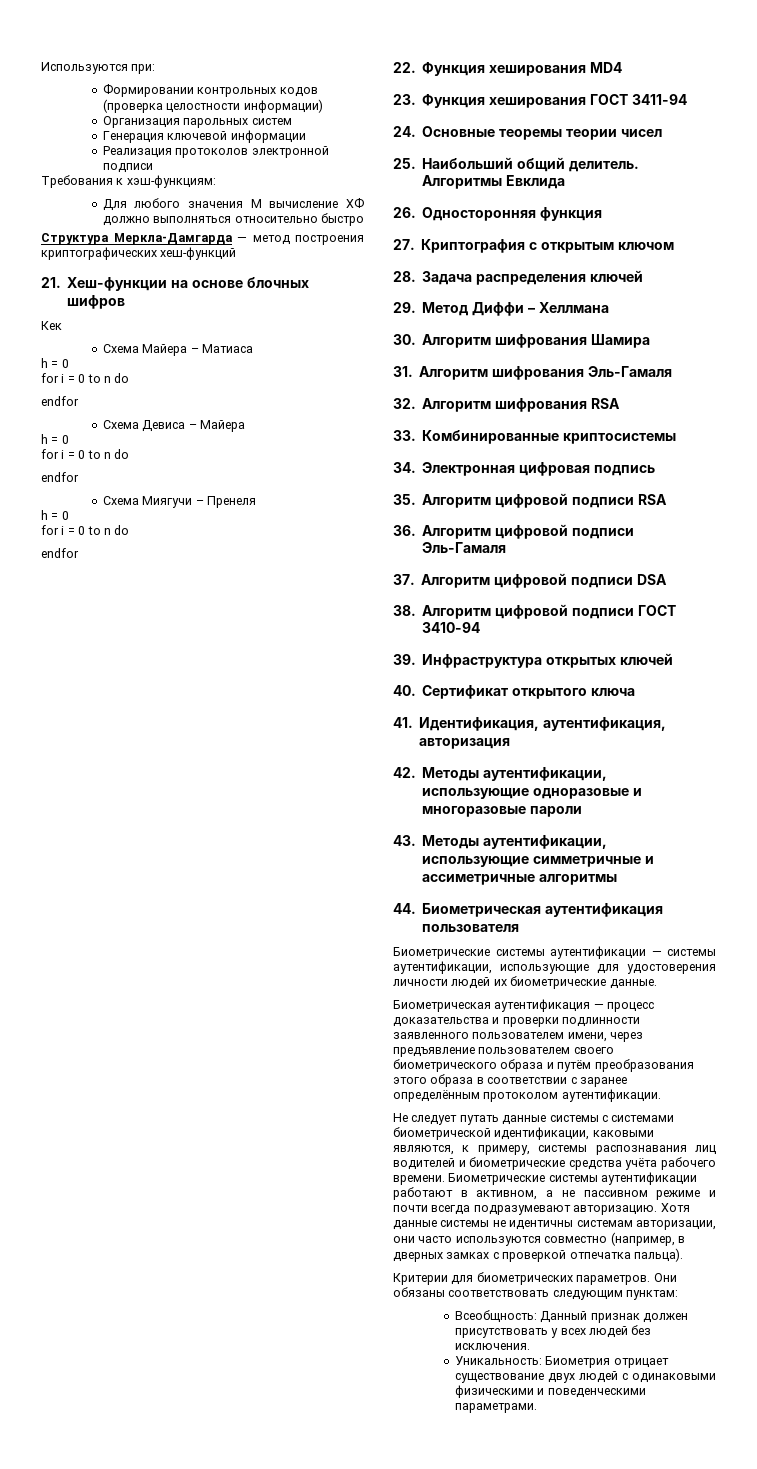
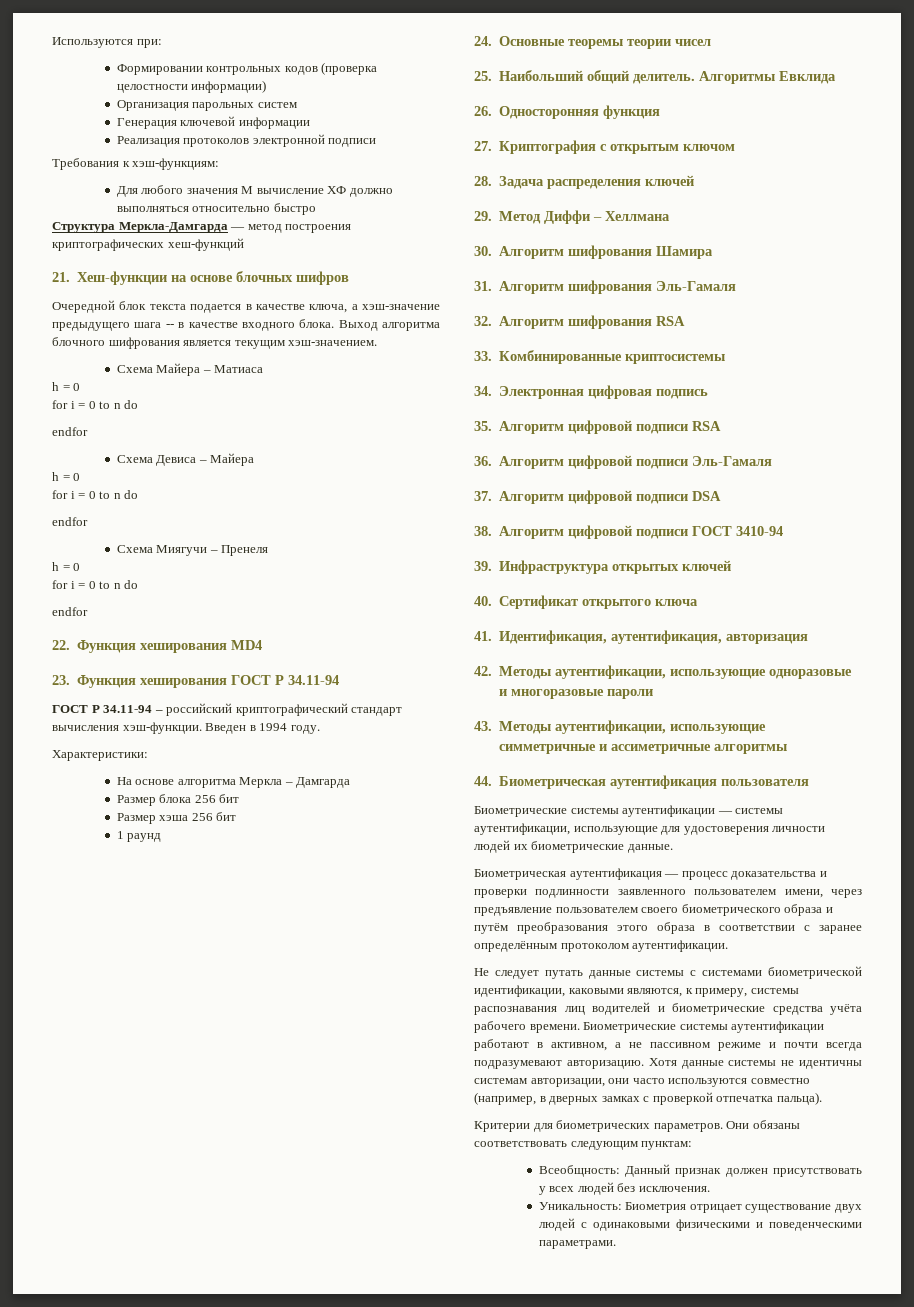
[41,321,62,330] Кек -> [52,300,440,313] [52,319,440,331] [52,337,378,349] Очередной блок текста подается в качестве ключа, а хэш-значение предыдущего шага -- в качестве входного блока. Выход алгоритма блочного шифрования является текущим хэш-значением.
[631,94,687,105] 3411-94 -> [275,675,340,685] [52,703,403,716] [52,722,320,734] [52,750,148,761] [116,777,351,788] [116,794,240,806] [116,812,237,824] [116,831,162,842] Р 34.11-94 // ГОСТ Р 34.11-94 – российский криптографический стандарт вычисления хэш-функции. Введен в 1994 году. // Характеристики: // На основе алгоритма Меркла – Дамгарда // Размер блока 256 бит // Размер хэша 256 бит // 1 раунд

